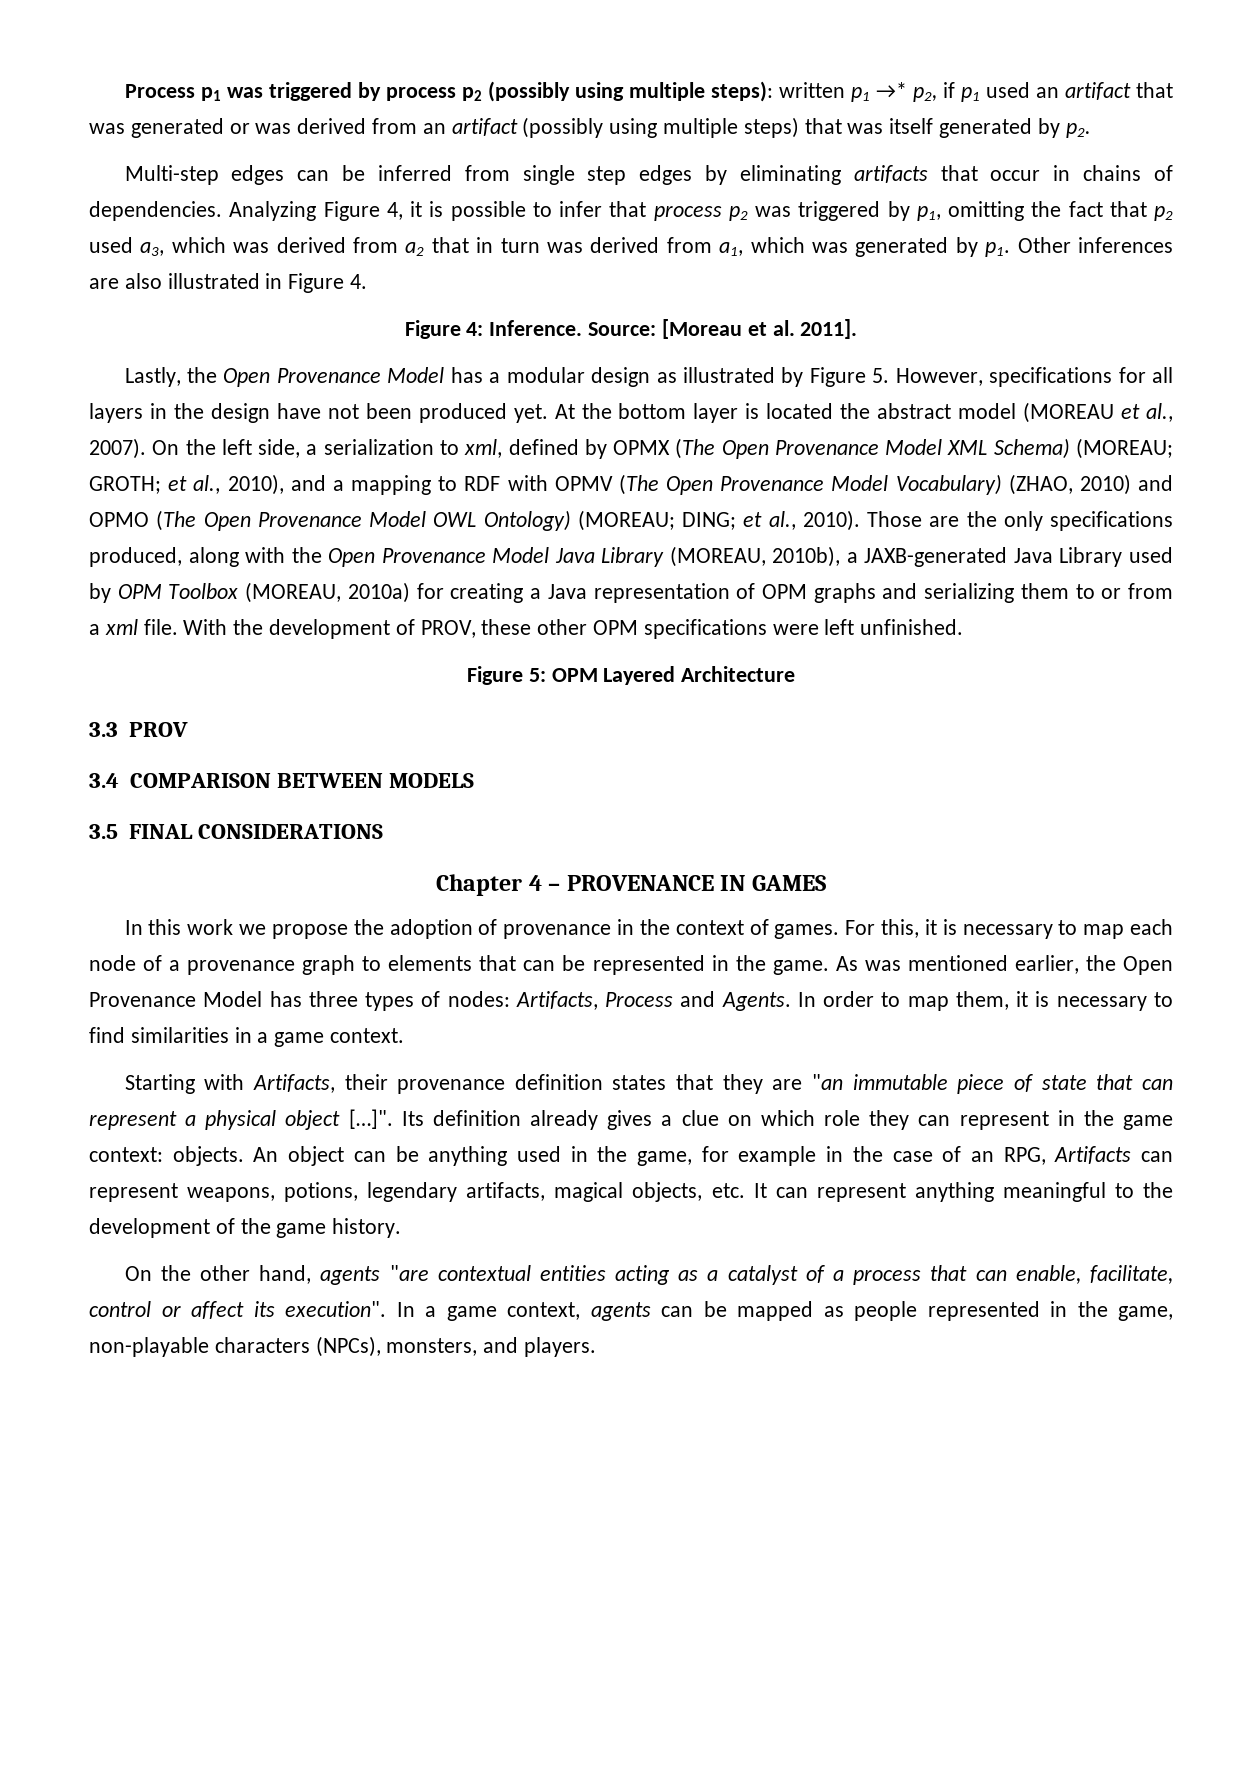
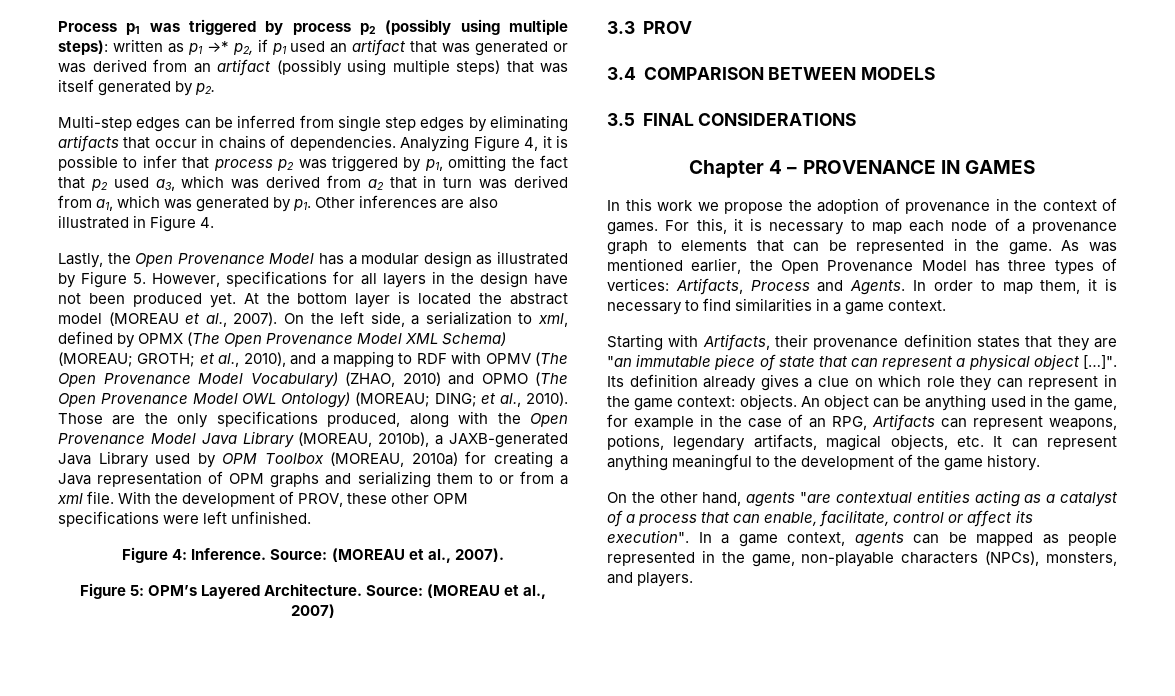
(845, 90) none -> [167,43,184,53] as
[404,319,858,339] // Figure 4: Inference. Source: [Moreau et al. 2011]. -> (215, 222) none
[528,666,796,685] 5: OPM Layered Architecture -> [172,548,504,563] [79,583,547,599] [291,604,335,618] 4: Inference. Source: (MOREAU et al., 2007). // Figure 5: OPM’s Layered Architecture. Source: (MOREAU et al., 2007)
[447,991,510,1007] nodes: -> [607,278,669,291] vertices:

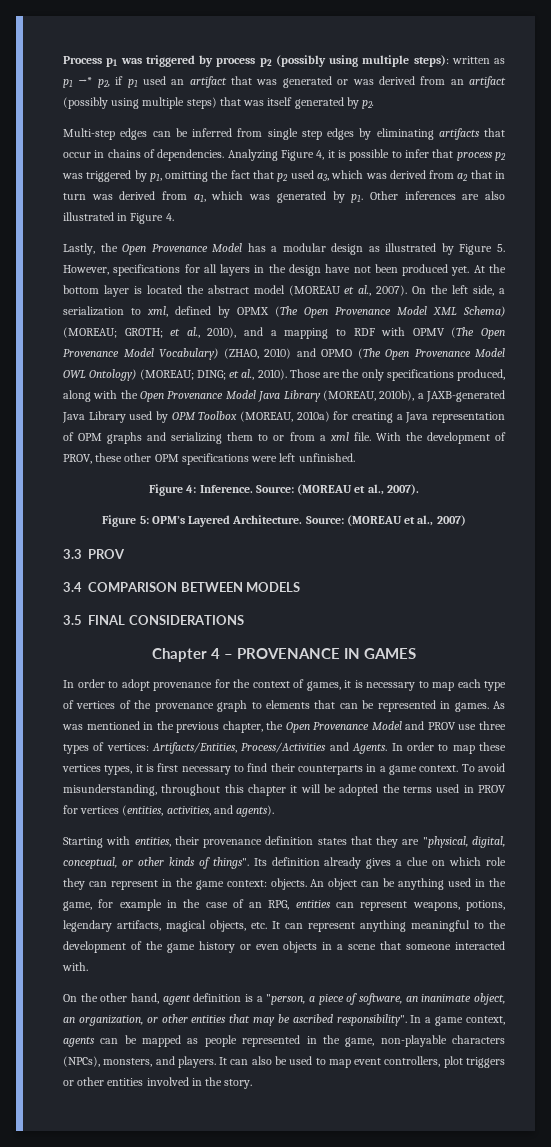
[625,198,1117,214] [607,218,727,235] this work we propose the adoption of provenance in the context of games. For this, -> [77,679,341,691] order to adopt provenance for the context of games,
[951,218,1025,232] node of a -> [484,681,506,691] [63,700,152,709] type of vertices of the
[976,240,1052,255] the game. -> [454,702,489,712] games.
[691,258,1000,274] earlier, the Open Provenance Model has -> [143,721,477,733] in the previous chapter, the Open Provenance Model and PROV use
[675,278,810,295] Artifacts, Process -> [152,742,327,754] Artifacts/Entities, Process/Activities
[1040,278,1117,294] them, it is -> [479,742,507,751] [62,763,179,775] these vertices types, it is first
[735,298,813,312] similarities -> [270,763,363,775] their counterparts
(947, 305) none -> [461,763,505,772] [63,784,506,796] [63,805,275,817] To avoid misunderstanding, throughout this chapter it will be adopted the terms used in PROV for vertices (entities, activities, and agents).
[702,334,770,351] Artifacts, -> [134,837,171,847] entities,
[607,354,1117,371] "an immutable piece of state that can represent a physical object […]". -> [422,836,505,848] [63,857,249,869] "physical, digital, conceptual, or other kinds of things".
[872,414,935,431] Artifacts -> [295,900,331,908] entities
[987,454,1041,471] [607,490,1118,507] [607,510,1033,527] [607,530,689,543] history. // On the other hand, agents "are contextual entities acting as a catalyst of a process that can enable, facilitate, control or affect its execution". -> [198,941,505,953] [62,962,88,971] [63,993,506,1005] [63,1014,407,1026] history or even objects in a scene that someone interacted with. // On the other hand, agent definition is a "person, a piece of software, an inanimate object, an organization, or other entities that may be ascribed responsibility".
(694, 579) none -> [219,1056,505,1068] [63,1077,253,1089] It can also be used to map event controllers, plot triggers or other entities involved in the story.

